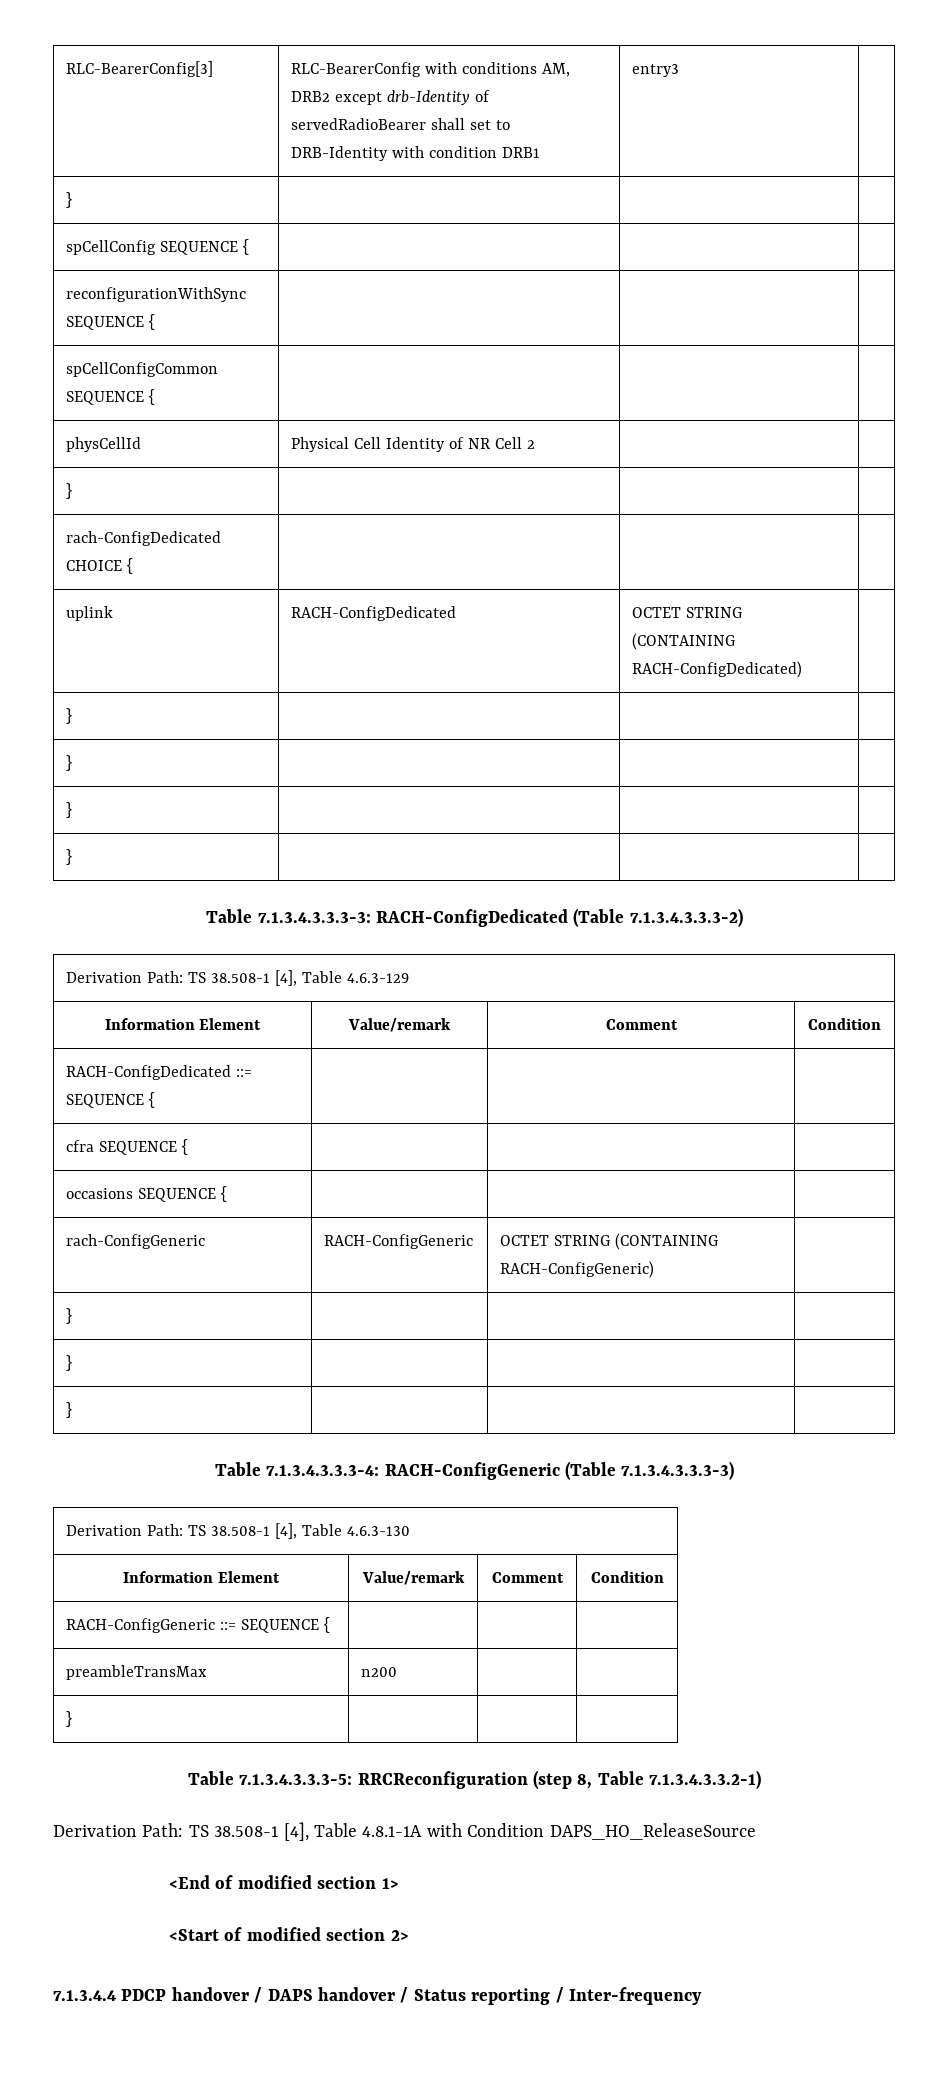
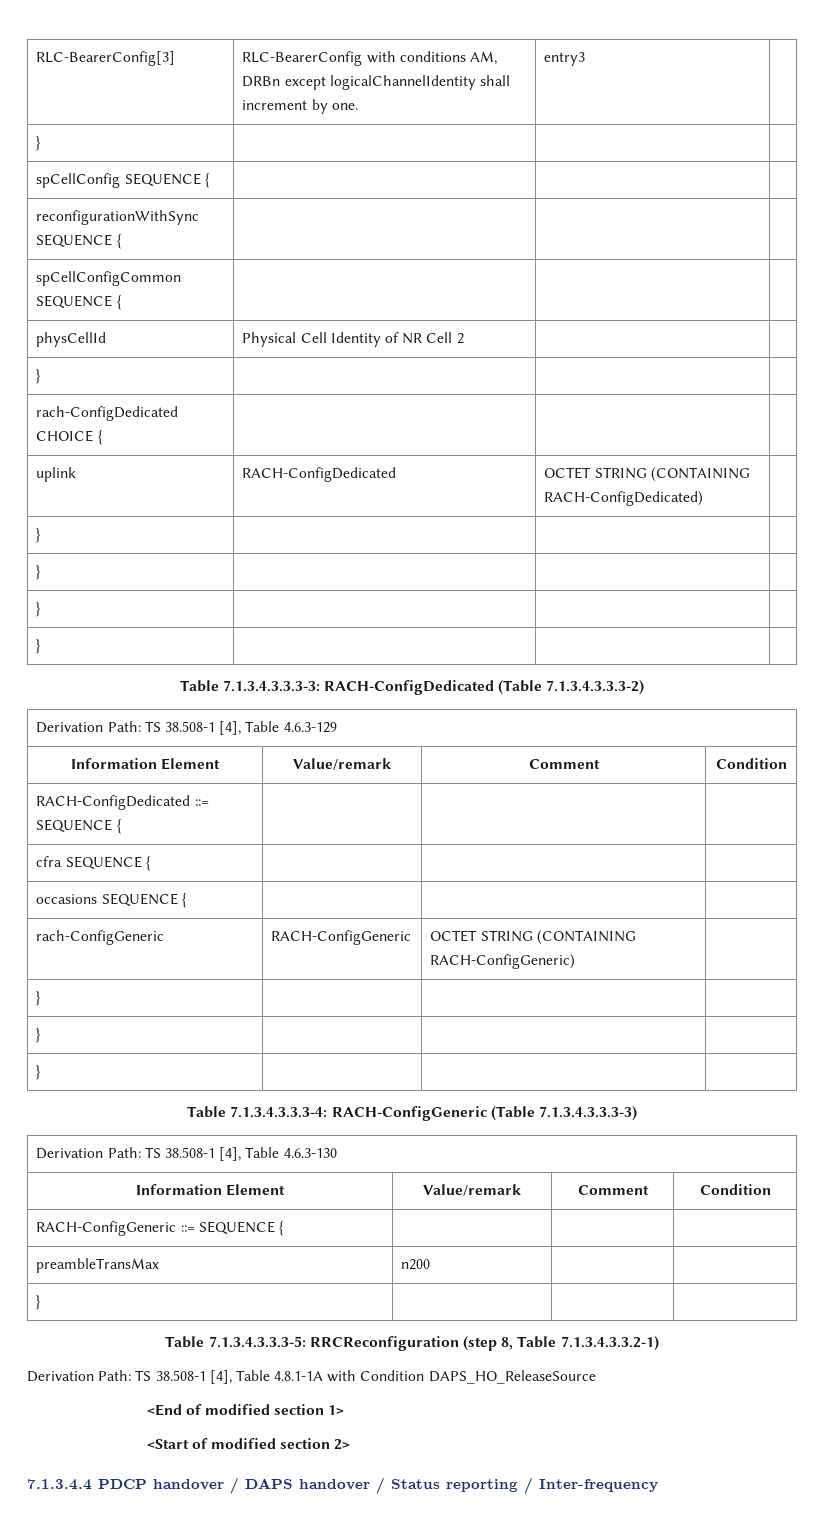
[291,90,491,105] [291,118,511,130] [291,146,541,161] DRB2 except drb-Identity of servedRadioBearer shall set to DRB-Identity with condition DRB1 -> [242,75,511,90] [242,99,358,114] DRBn except logicalChannelIdentity shall increment by one.

